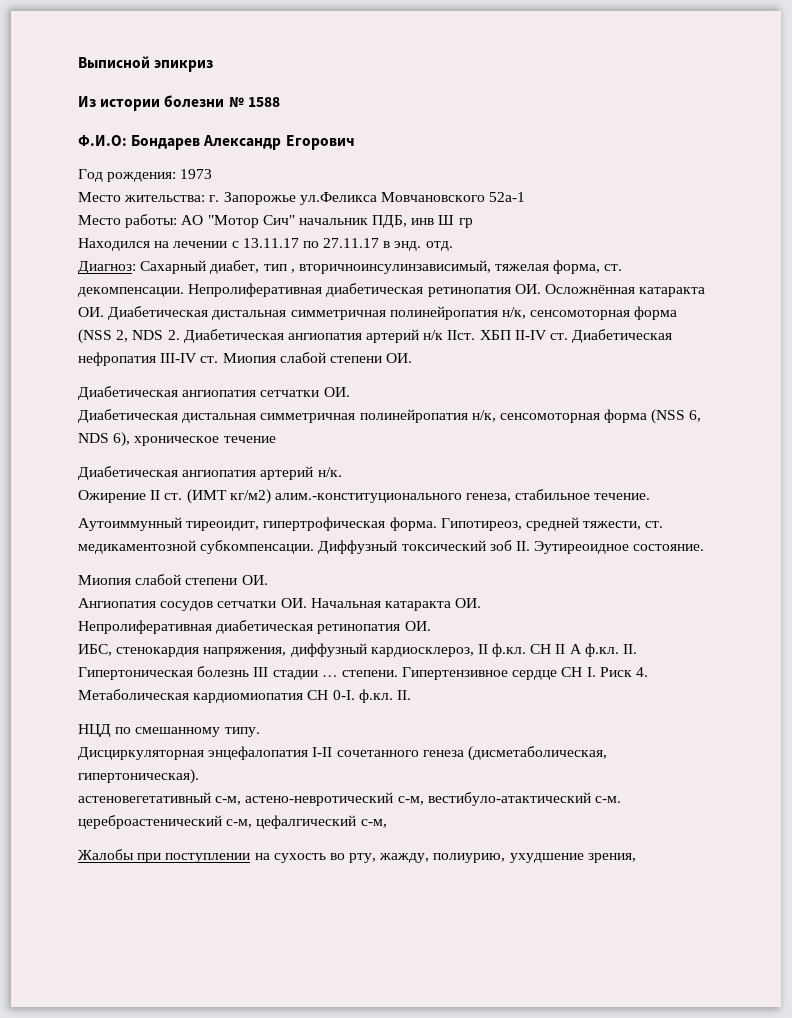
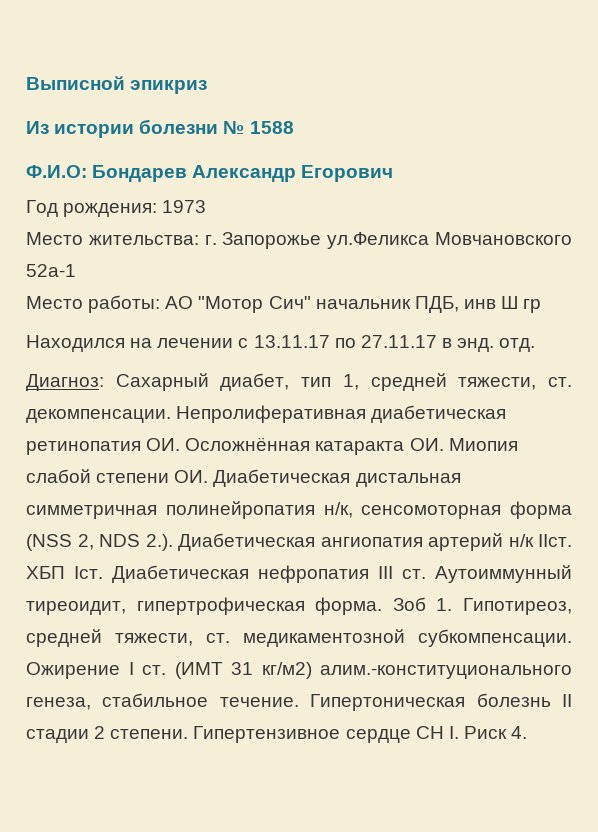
[290,260,601,274] , вторичноинсулинзависимый, тяжелая форма, -> [342,373,537,391] 1, средней тяжести,
(104, 312) none -> [448,438,518,451] [26,469,209,483] Миопия слабой степени ОИ.
[167,330,180,340] 2. -> [145,534,173,551] 2.).
[514,329,673,343] [78,352,413,366] [78,386,350,400] [78,409,702,424] [78,432,276,447] [78,466,342,480] [78,489,651,504] II-IV ст. Диабетическая нефропатия III-IV ст. Миопия слабой степени ОИ. // Диабетическая ангиопатия сетчатки ОИ. // Диабетическая дистальная симметричная полинейропатия н/к, сенсомоторная форма (NSS 6, NDS 6), хроническое течение // Диабетическая ангиопатия артерий н/к. // Ожирение II ст. (ИМТ кг/м2) алим.-конституционального генеза, стабильное течение. // -> [74,565,426,583] Iст. Диабетическая нефропатия III ст.
(437, 524) none -> [392,597,453,611] Зоб 1.
[318,540,705,554] [78,574,268,585] [78,598,482,611] [78,620,431,634] [78,643,638,657] [78,666,338,680] Диффузный токсический зоб II. Эутиреоидное состояние. // Миопия слабой степени ОИ. // Ангиопатия сосудов сетчатки ОИ. Начальная катаракта ОИ. // Непролиферативная диабетическая ретинопатия ОИ. // ИБС, стенокардия напряжения, диффузный кардиосклероз, II ф.кл. СН II А ф.кл. II. Гипертоническая болезнь III стадии … -> [26,662,572,679] [26,693,572,711] [26,726,106,743] Ожирение I ст. (ИМТ 31 кг/м2) алим.-конституционального генеза, стабильное течение. Гипертоническая болезнь II стадии 2
[78,689,411,703] [78,724,260,737] [78,746,607,761] [78,769,199,784] [78,792,621,806] [78,815,387,829] [78,849,636,863] Метаболическая кардиомиопатия СН 0-I. ф.кл. II. // НЦД по смешанному типу. // Дисциркуляторная энцефалопатия I-II сочетанного генеза (дисметаболическая, гипертоническая). // астеновегетативный с-м, астено-невротический с-м, вестибуло-атактический с-м. цереброастенический с-м, цефалгический с-м, // Жалобы при поступлении на сухость во рту, жажду, полиурию, ухудшение зрения, -> (528, 732) none

